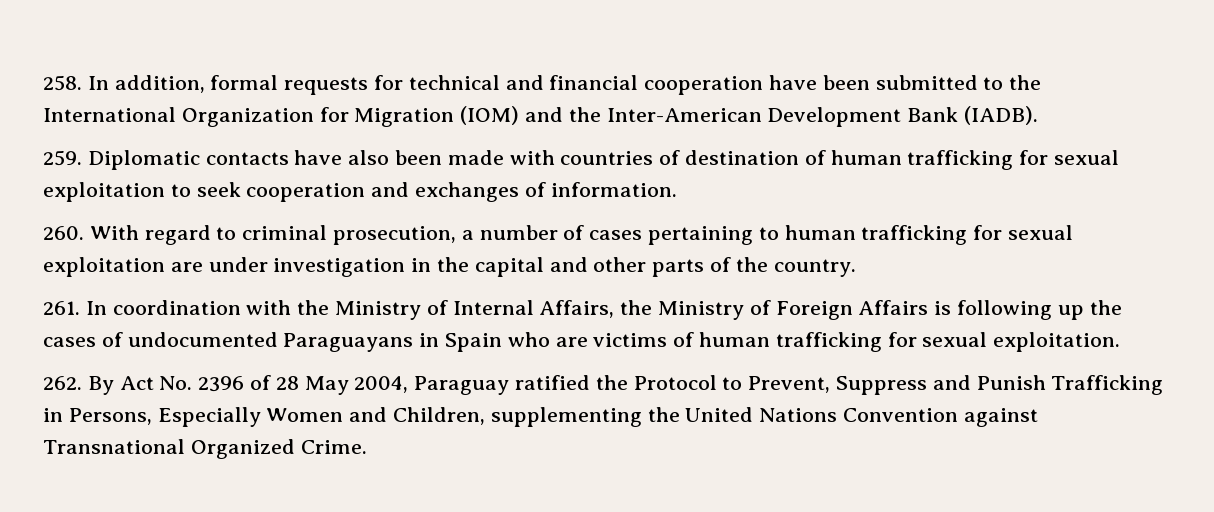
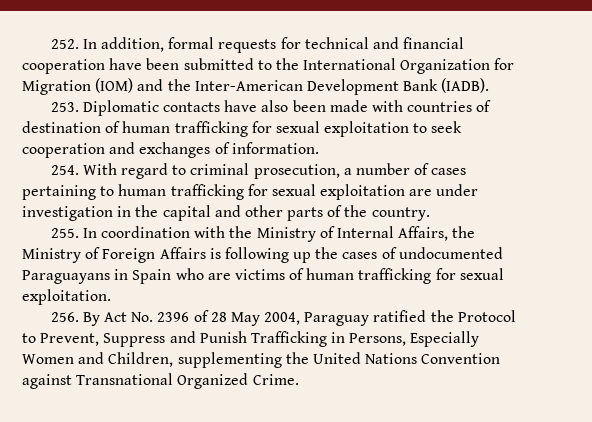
[43,75,82,91] 258. -> [50,39,79,49] 252.
[43,150,82,166] 259. -> [50,102,79,112] 253.
[43,226,84,240] 260. -> [50,165,79,175] 254.
[43,301,80,315] 261. -> [50,228,79,238] 255.
[43,376,82,390] 262. -> [50,312,79,322] 256.

